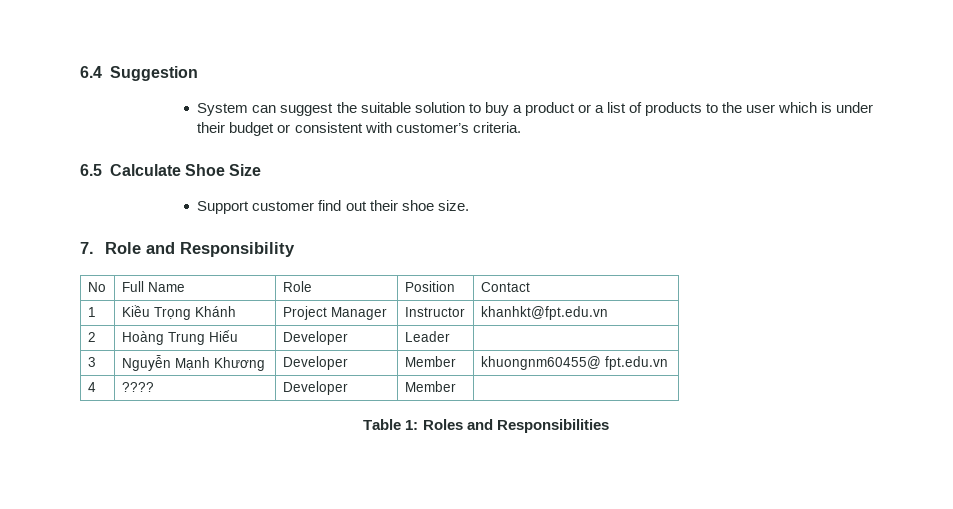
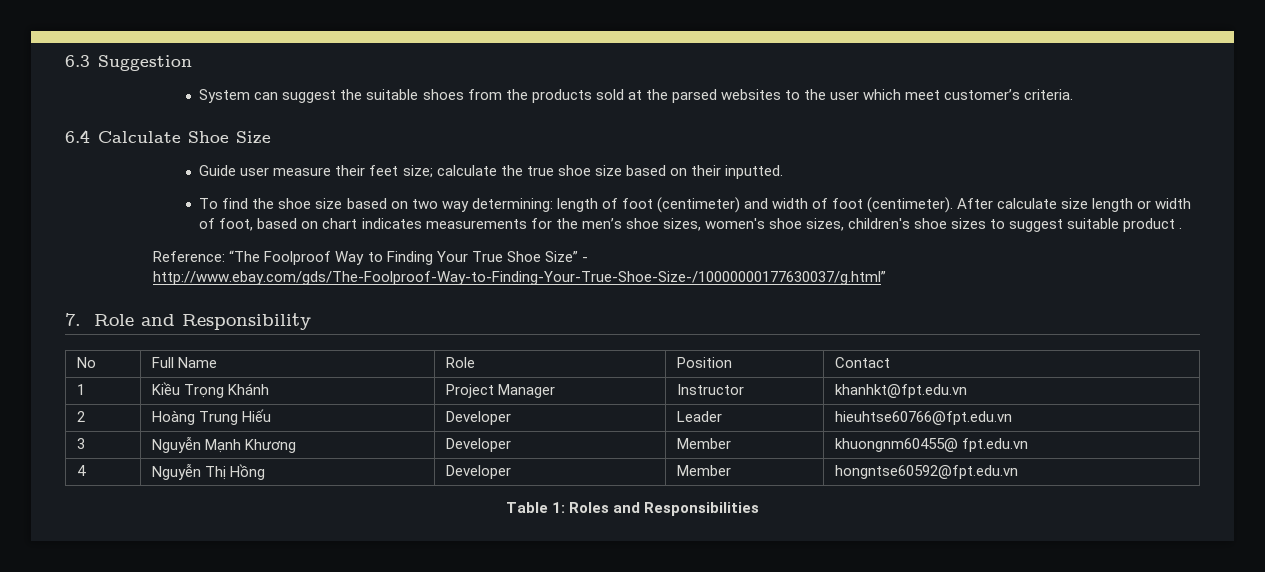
[80,66,102,78] 6.4 -> [65,55,90,67] 6.3
[414,102,874,116] [197,122,392,136] solution to buy a product or a list of products to the user which is under their budget or consistent with -> [422,89,941,103] shoes from the products sold at the parsed websites to the user which meet
[80,164,102,176] 6.5 -> [65,130,90,143] 6.4
[197,200,469,214] Support customer find out their shoe size. -> [199,165,783,179] [199,197,1192,213] [199,218,1183,232] [153,250,588,265] [153,271,887,285] Guide user measure their feet size; calculate the true shoe size based on their inputted. // To find the shoe size based on two way determining: length of foot (centimeter) and width of foot (centimeter). After calculate size length or width of foot, based on chart indicates measurements for the men’s shoe sizes, women's shoe sizes, children's shoe sizes to suggest suitable product . // Reference: “The Foolproof Way to Finding Your True Shoe Size” - http://www.ebay.com/gds/The-Foolproof-Way-to-Finding-Your-True-Shoe-Size-/10000000177630037/g.html”
(450, 336) none -> [834,411,1012,425] hieuhtse60766@fpt.edu.vn
[121,382,154,392] [282,381,348,395] [404,381,456,392] ???? | Developer | Member | -> [151,463,266,480] [445,465,511,479] [676,465,731,476] [834,465,1018,479] Nguyễn Thị Hồng | Developer | Member | hongntse60592@fpt.edu.vn

